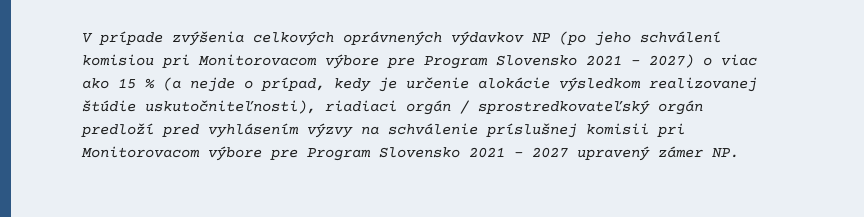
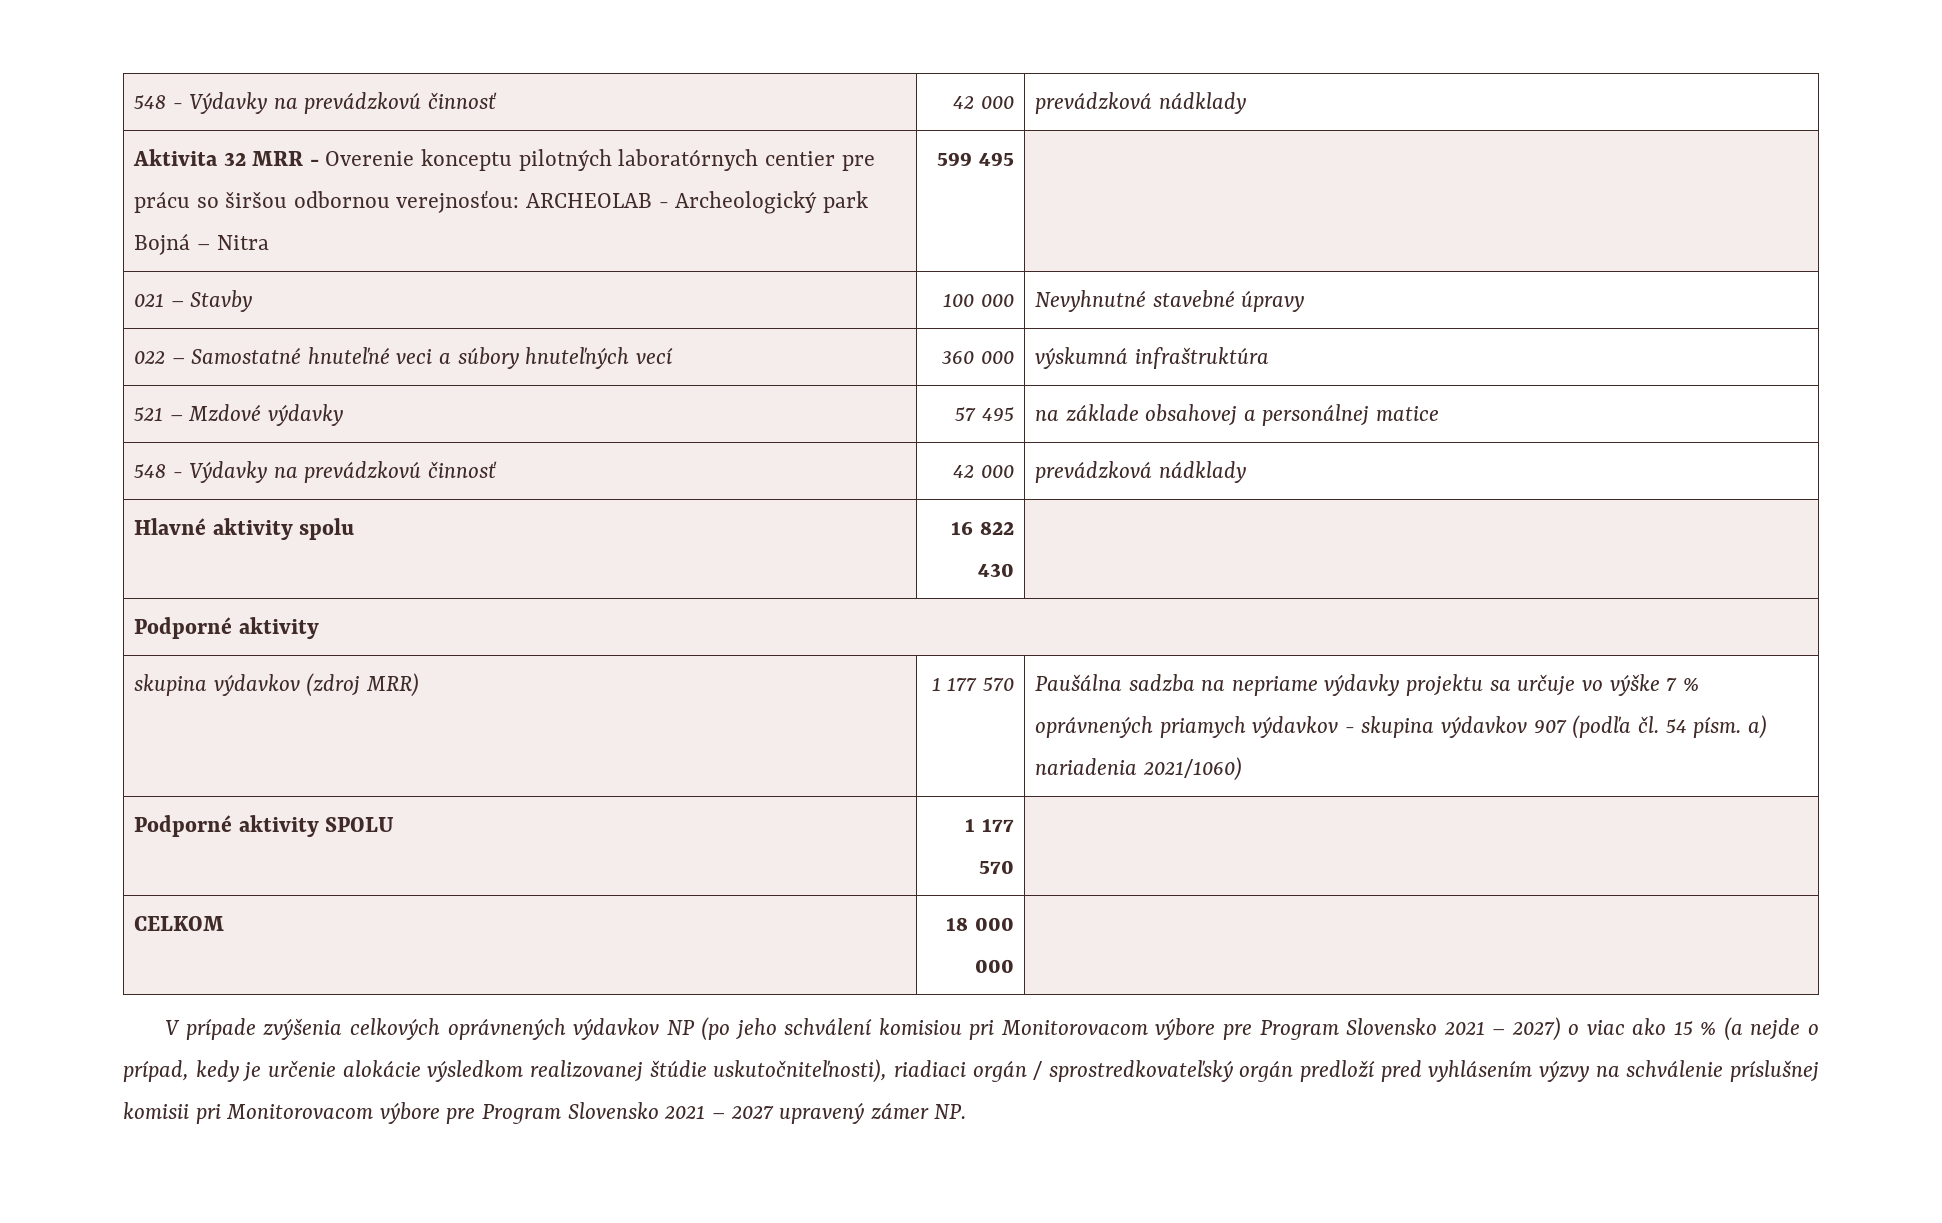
(82, 38) none -> [133,92,498,114] [953,96,1015,109] [1034,92,1246,114] [132,149,875,171] [133,190,868,214] [133,233,270,255] [937,152,1015,166] [133,290,253,312] [943,293,1015,307] [1034,290,1305,312] [133,347,673,369] [942,351,1015,364] [1034,347,1269,369] [133,404,343,426] [955,407,1015,421] [1034,404,1440,426] [133,461,498,483] [953,465,1015,478] [1034,461,1246,483] [133,518,355,540] [951,521,1015,535] [978,563,1015,577] [133,617,319,639] [133,673,419,697] [931,677,1015,691] [1034,674,1699,696] [1034,715,1767,739] [1034,757,1242,781] [133,815,395,837] [965,819,1015,832] [979,860,1015,874] [133,916,224,931] [946,917,1015,931] [975,959,1015,973] 548 - Výdavky na prevádzkovú činnosť | 42 000 | prevádzková nádklady // Aktivita 32 MRR - Overenie konceptu pilotných laboratórnych centier pre prácu so širšou odbornou verejnosťou: ARCHEOLAB - Archeologický park Bojná – Nitra | 599 495 | // 021 – Stavby | 100 000 | Nevyhnutné stavebné úpravy // 022 – Samostatné hnuteľné veci a súbory hnuteľných vecí | 360 000 | výskumná infraštruktúra // 521 – Mzdové výdavky | 57 495 | na základe obsahovej a personálnej matice // 548 - Výdavky na prevádzkovú činnosť | 42 000 | prevádzková nádklady // Hlavné aktivity spolu | 16 822 430 | // Podporné aktivity // skupina výdavkov (zdroj MRR) | 1 177 570 | Paušálna sadzba na nepriame výdavky projektu sa určuje vo výške 7 % oprávnených priamych výdavkov - skupina výdavkov 907 (podľa čl. 54 písm. a) nariadenia 2021/1060) // Podporné aktivity SPOLU | 1 177 570 | // CELKOM | 18 000 000 | //

